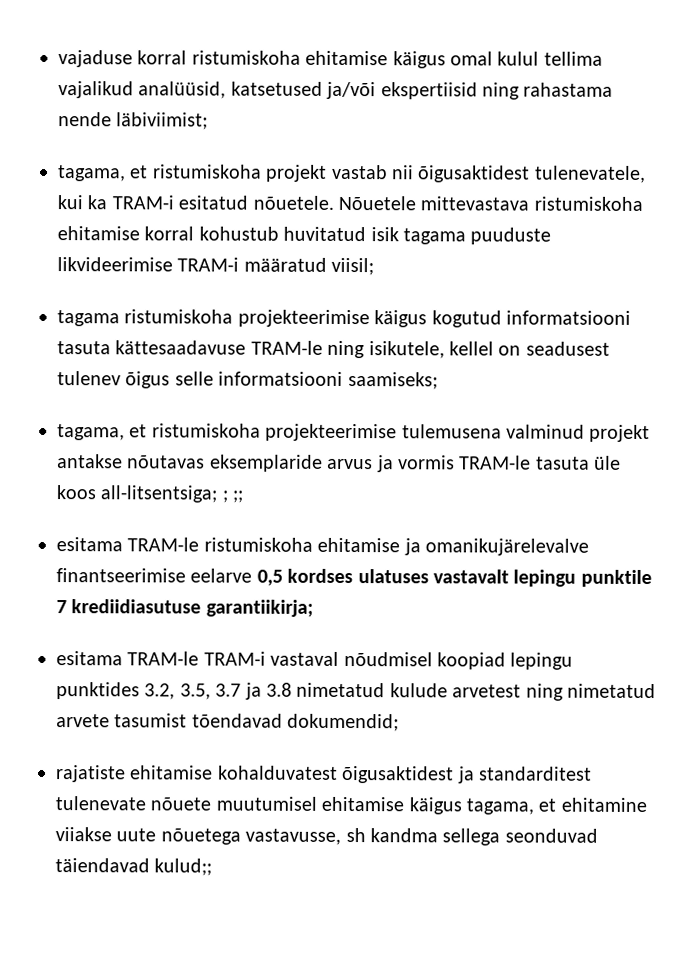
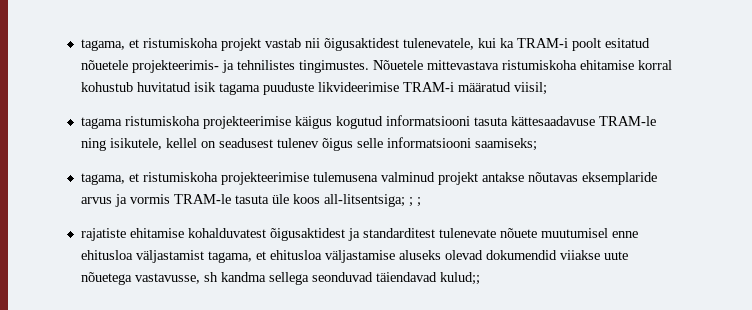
[58,50,603,69] [58,81,614,100] [58,112,209,130] vajaduse korral ristumiskoha ehitamise käigus omal kulul tellima vajalikud analüüsid, katsetused ja/või ekspertiisid ning rahastama nende läbiviimist; // -> (80, 45) none
[178,195,334,210] esitatud nõuetele. -> [571,38,650,51] [80,60,369,73] poolt esitatud nõuetele projekteerimis- ja tehnilistes tingimustes.
[232,490,244,503] [56,537,589,556] [56,568,652,588] [56,599,314,617] [56,651,574,670] [56,682,656,701] [56,713,400,732] ;; // esitama TRAM-le ristumiskoha ehitamise ja omanikujärelevalve finantseerimise eelarve 0,5 kordses ulatuses vastavalt lepingu punktile 7 krediidiasutuse garantiikirja; // esitama TRAM-le TRAM-i vastaval nõudmisel koopiad lepingu punktides 3.2, 3.5, 3.7 ja 3.8 nimetatud kulude arvetest ning nimetatud arvete tasumist tõendavad dokumendid; -> [416,197,421,207] ;
[321,796,647,815] ehitamise käigus tagama, et ehitamine -> [611,231,638,238] [80,250,557,263] enne ehitusloa väljastamist tagama, et ehitusloa väljastamise aluseks olevad dokumendid

